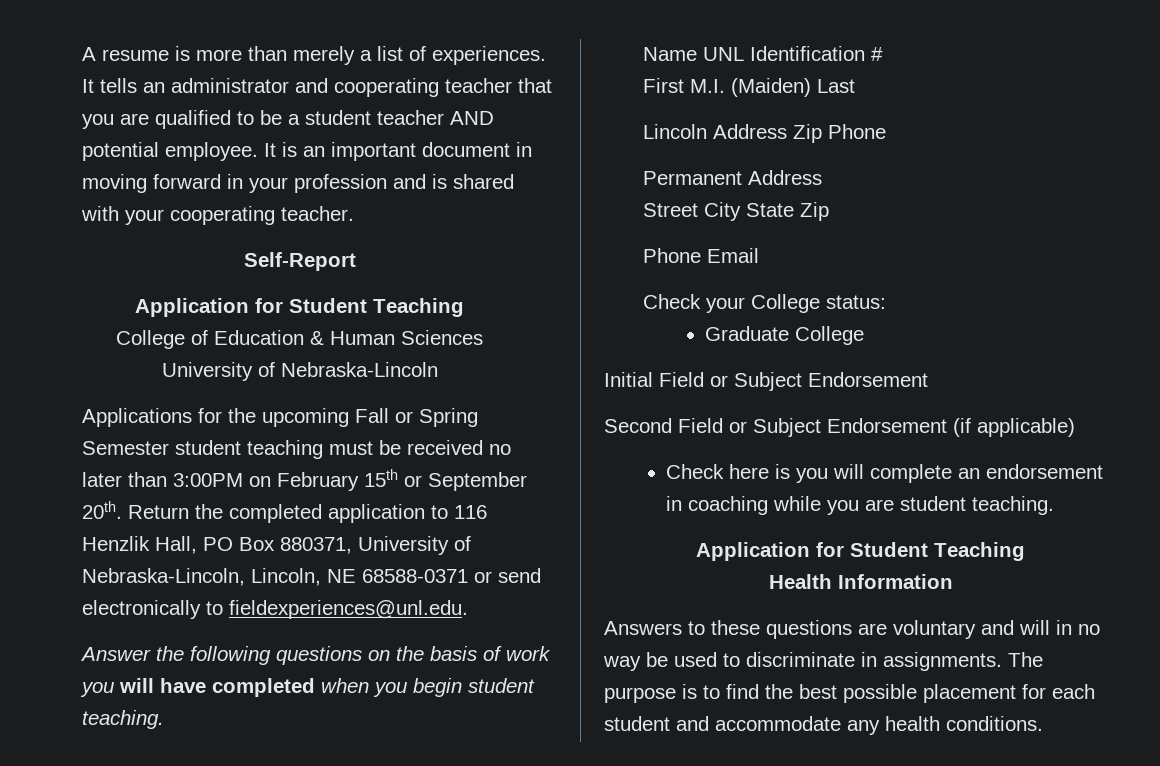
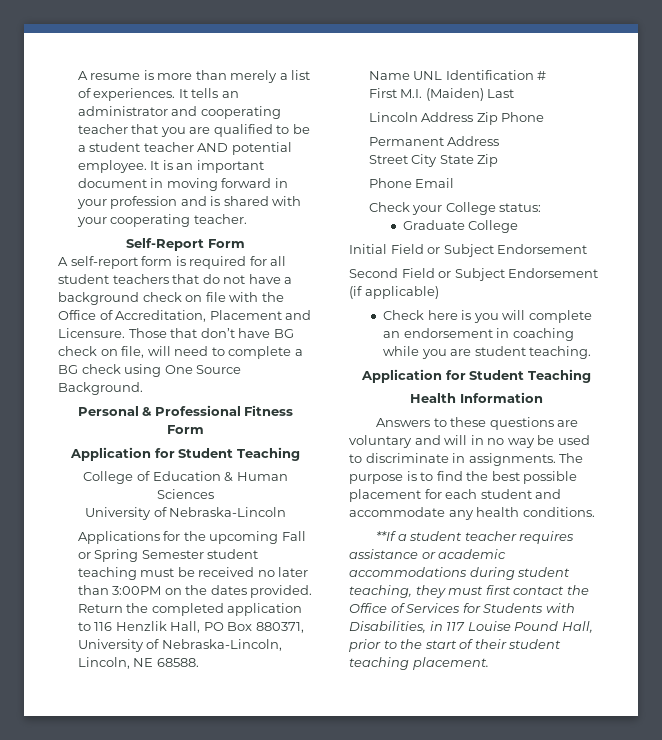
(356, 261) none -> [207,239,245,248] [58,256,287,269] [58,274,293,284] [58,292,284,305] [58,310,312,322] [58,328,294,338] [58,346,303,359] [58,364,242,377] [58,382,143,395] [77,405,294,416] [167,425,204,434] Form // A self-report form is required for all student teachers that do not have a background check on file with the Office of Accreditation, Placement and Licensure. Those that don’t have BG check on file, will need to complete a BG check using One Source Background. // Personal & Professional Fitness Form
[277,469,528,491] [82,501,123,519] February 15th or September 20th. -> [185,585,313,598] the dates provided.
[362,568,542,583] [82,600,469,619] [80,646,552,665] [80,678,536,697] [82,710,165,729] 68588-0371 or send electronically to fieldexperiences@unl.edu. // Answer the following questions on the basis of work you will have completed when you begin student teaching. -> [156,658,199,667] 68588.
(1043, 723) none -> [376,531,575,544] [349,549,507,559] [349,567,571,580] [349,585,589,598] [349,603,575,613] [349,621,593,633] [349,639,562,652] [349,657,489,670] // **If a student teacher requires assistance or academic accommodations during student teaching, they must first contact the Office of Services for Students with Disabilities, in 117 Louise Pound Hall, prior to the start of their student teaching placement.

